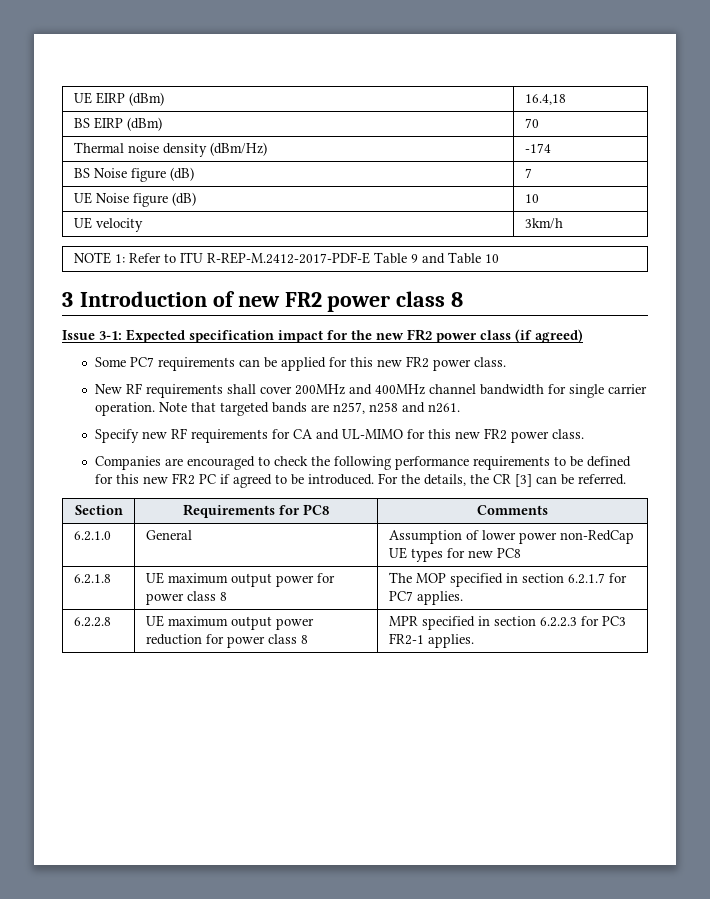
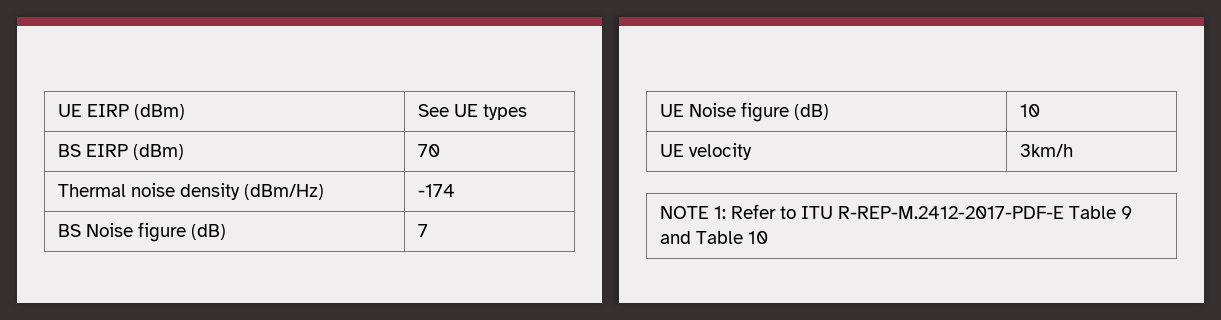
[524,94,566,105] 16.4,18 -> [417,104,527,120] See UE types
[62,291,464,312] [62,329,583,343] [94,356,506,371] [94,383,647,398] [94,402,460,416] [94,428,584,443] [94,456,631,470] [94,473,626,488] [74,505,123,515] [183,504,329,518] [477,505,548,515] [73,531,111,541] [145,530,192,540] [388,530,634,544] [388,547,521,562] [73,574,111,584] [145,572,335,587] [145,591,227,605] [388,572,627,587] [388,591,463,605] [73,617,111,627] [145,615,314,630] [145,634,308,648] [388,616,626,630] [388,633,474,648] // 3 Introduction of new FR2 power class 8 // Issue 3-1: Expected specification impact for the new FR2 power class (if agreed) // Some PC7 requirements can be applied for this new FR2 power class. // New RF requirements shall cover 200MHz and 400MHz channel bandwidth for single carrier operation. Note that targeted bands are n257, n258 and n261. // Specify new RF requirements for CA and UL-MIMO for this new FR2 power class. // Companies are encouraged to check the following performance requirements to be defined for this new FR2 PC if agreed to be introduced. For the details, the CR [3] can be referred. // Section | Requirements for PC8 | Comments // 6.2.1.0 | General | Assumption of lower power non-RedCap UE types for new PC8 // 6.2.1.8 | UE maximum output power for power class 8 | The MOP specified in section 6.2.1.7 for PC7 applies. // 6.2.2.8 | UE maximum output power reduction for power class 8 | MPR specified in section 6.2.2.3 for PC3 FR2-1 applies. -> (768, 237) none

